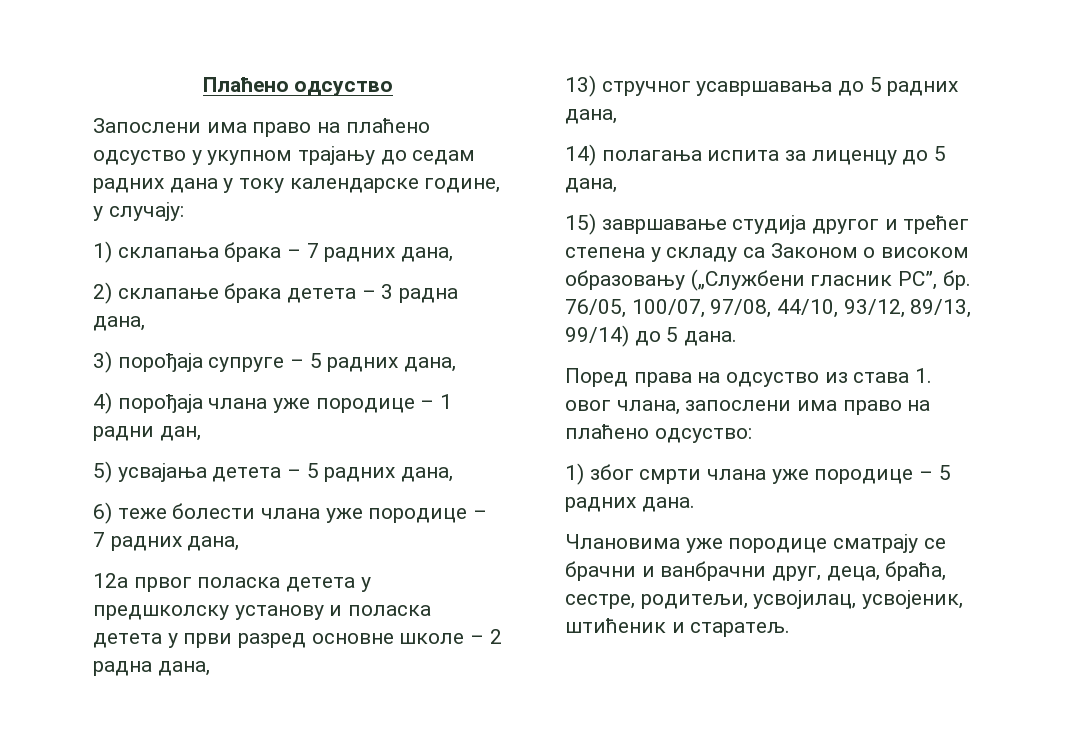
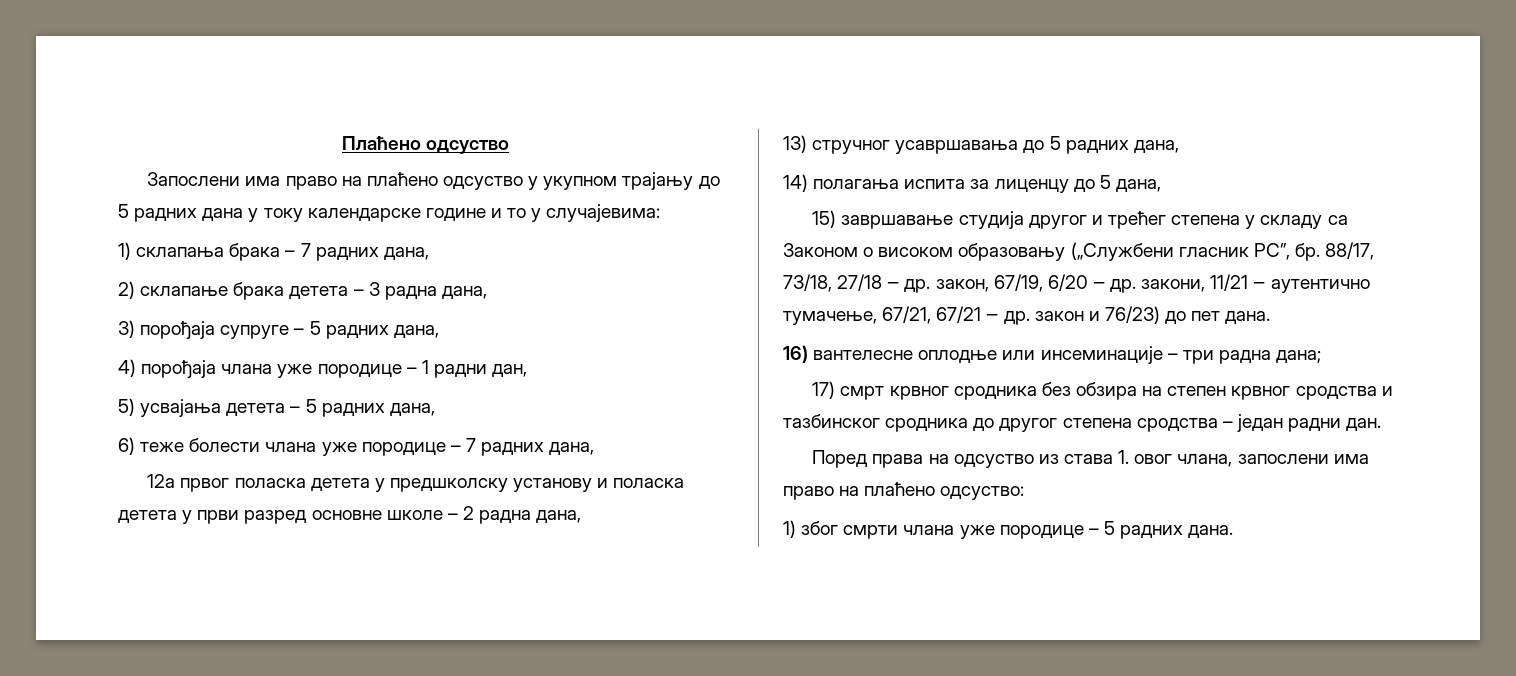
[412,150,476,165] седам -> [118,204,129,218] 5
[424,178,501,193] [93,202,184,221] године, у случаjу: -> [425,204,661,222] године и то у случајевима:
[565,299,972,318] [565,325,738,347] 76/05, 100/07, 97/08, 44/10, 93/12, 89/13, 99/14) до 5 дана. -> [1325,242,1375,260] [783,274,1370,293] [783,306,1271,325] [783,345,1322,364] [812,381,1393,400] [783,414,1382,432] 88/17, 73/18, 27/18 ‒ др. закон, 67/19, 6/20 ‒ др. закони, 11/21 ‒ аутентично тумачење, 67/21, 67/21 ‒ др. закон и 76/23) до пет дана. // 16) вантелесне оплодње или инсеминације – три радна дана; // 17) смрт крвног сродника без обзира на степен крвног сродства и тазбинског сродника до другог степена сродства – један радни дан.
[565,534,946,553] [565,561,947,581] [565,590,964,609] [565,618,791,637] // Члановима уже породице сматраjу се брачни и ванбрачни друг, деца, браћа, сестре, родитељи, усвоjилац, усвоjеник, штићеник и старатељ. -> (1234, 531) none

